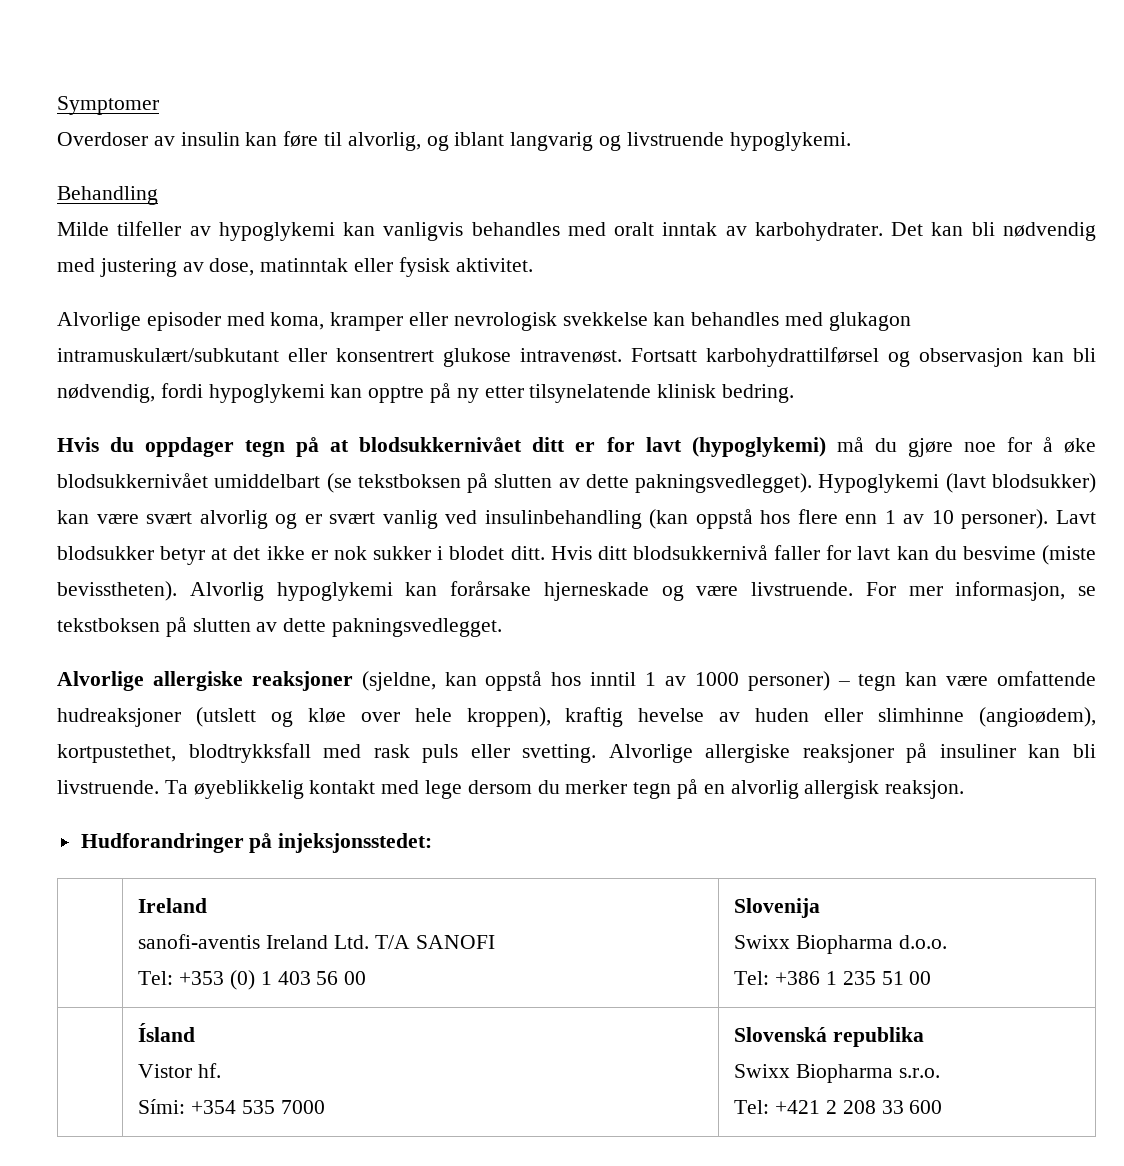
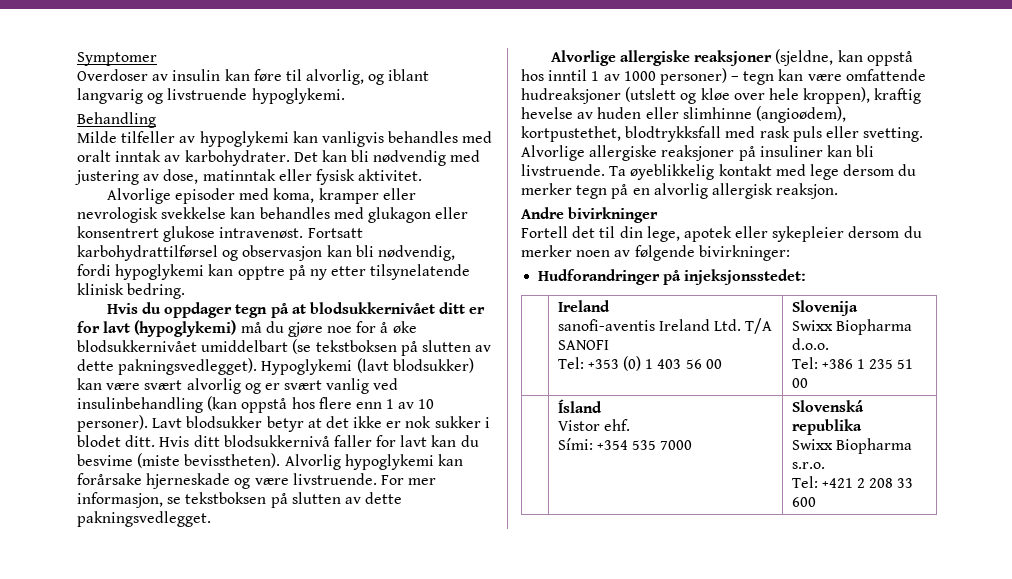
[57,348,279,362] intramuskulært/subkutant -> (431, 215) none
(965, 789) none -> [521,207,659,223] [521,226,922,242] [521,245,790,261] // Andre bivirkninger // Fortell det til din lege, apotek eller sykepleier dersom du merker noen av følgende bivirkninger:
[198,1063,222,1078] hf. -> [603,419,630,431] ehf.

